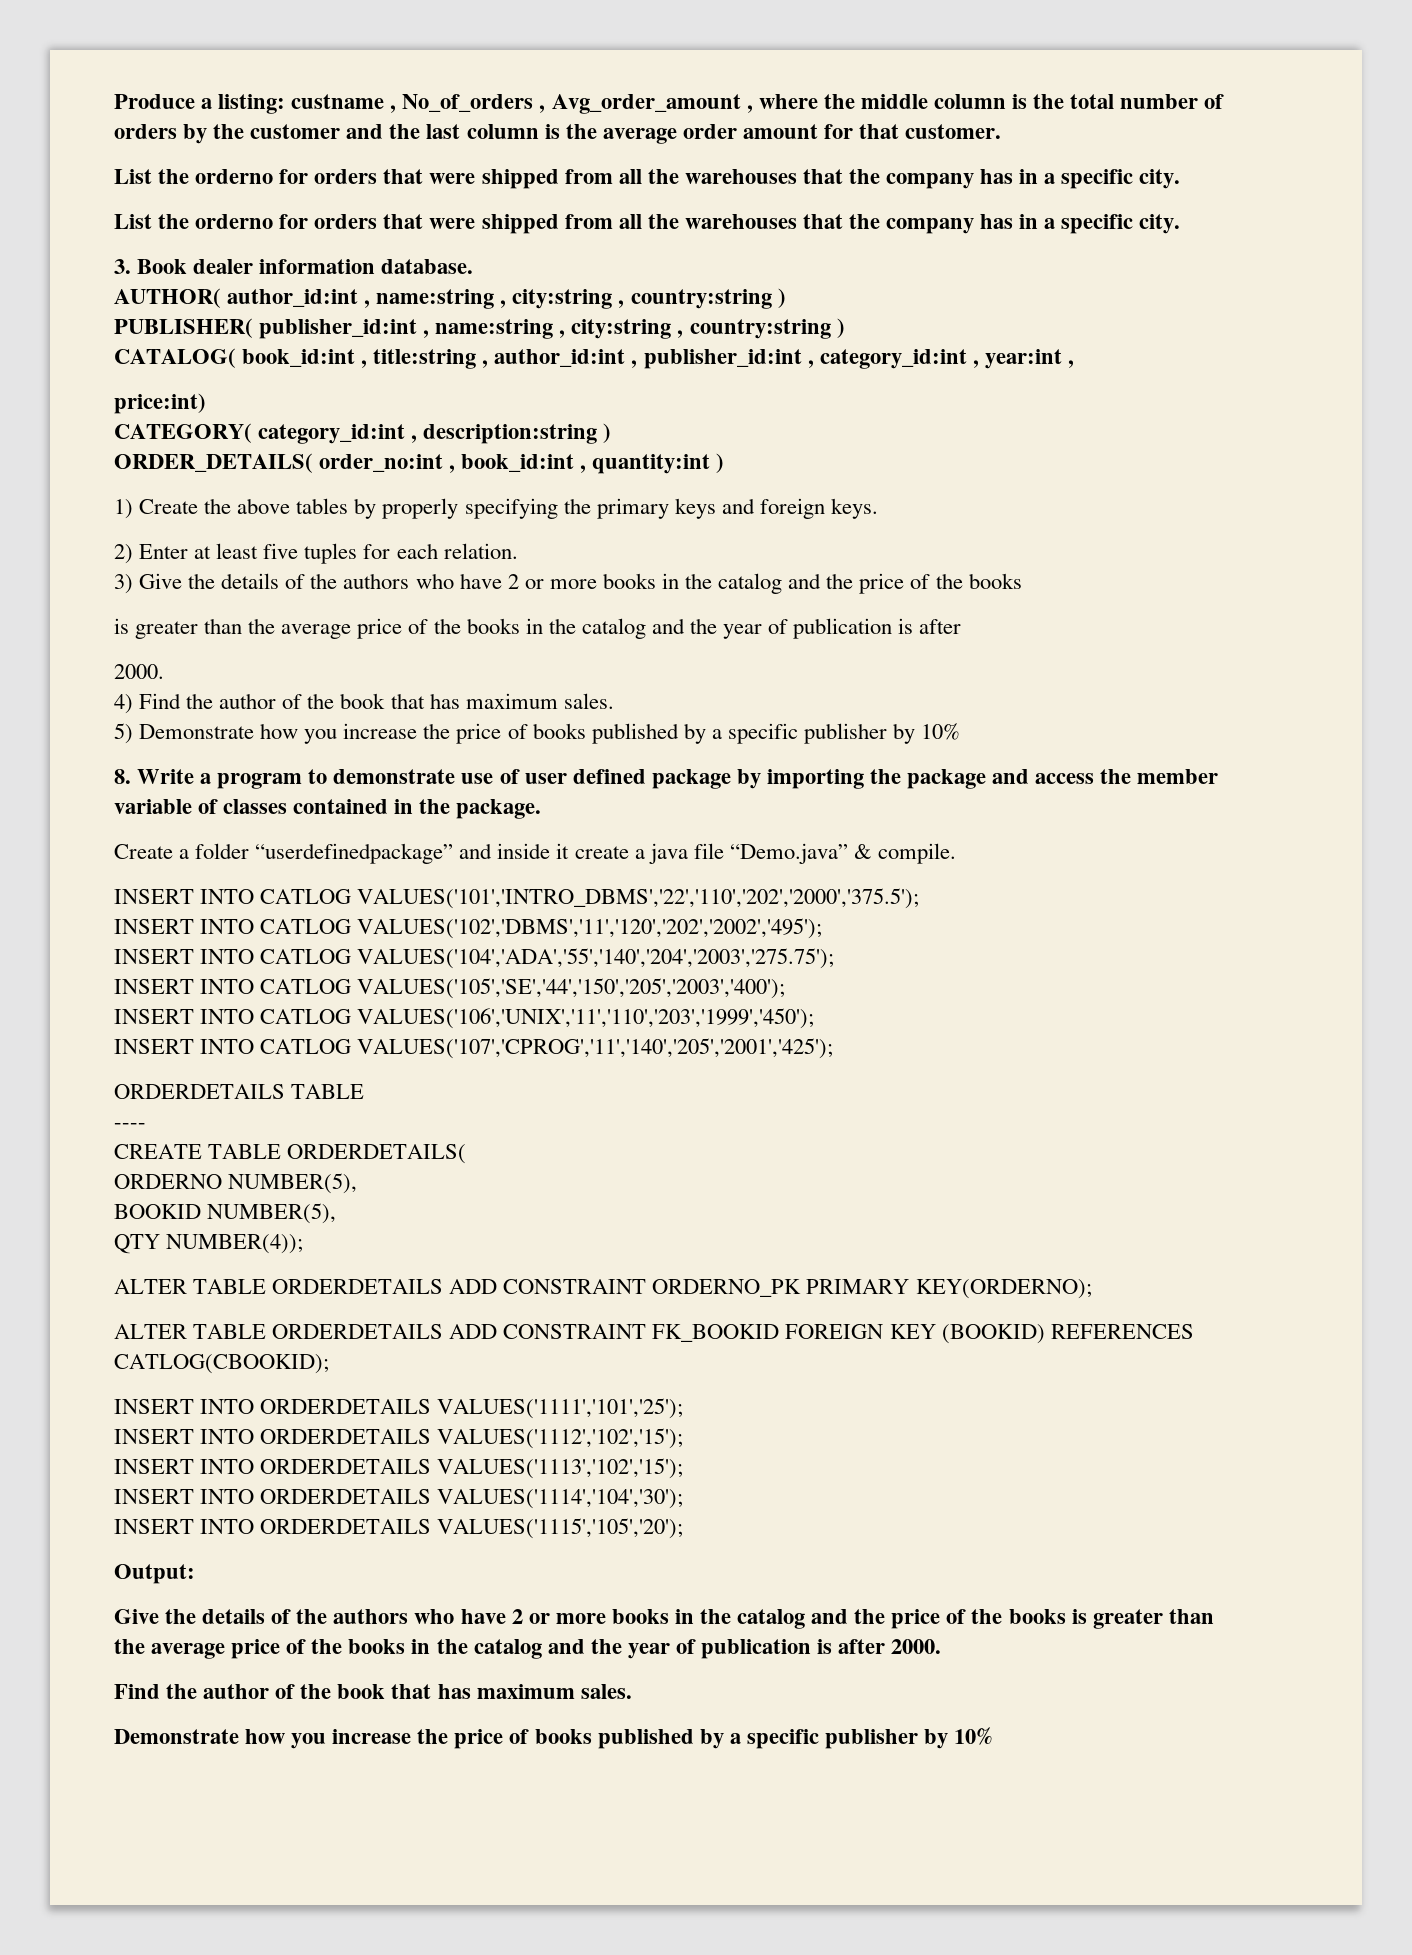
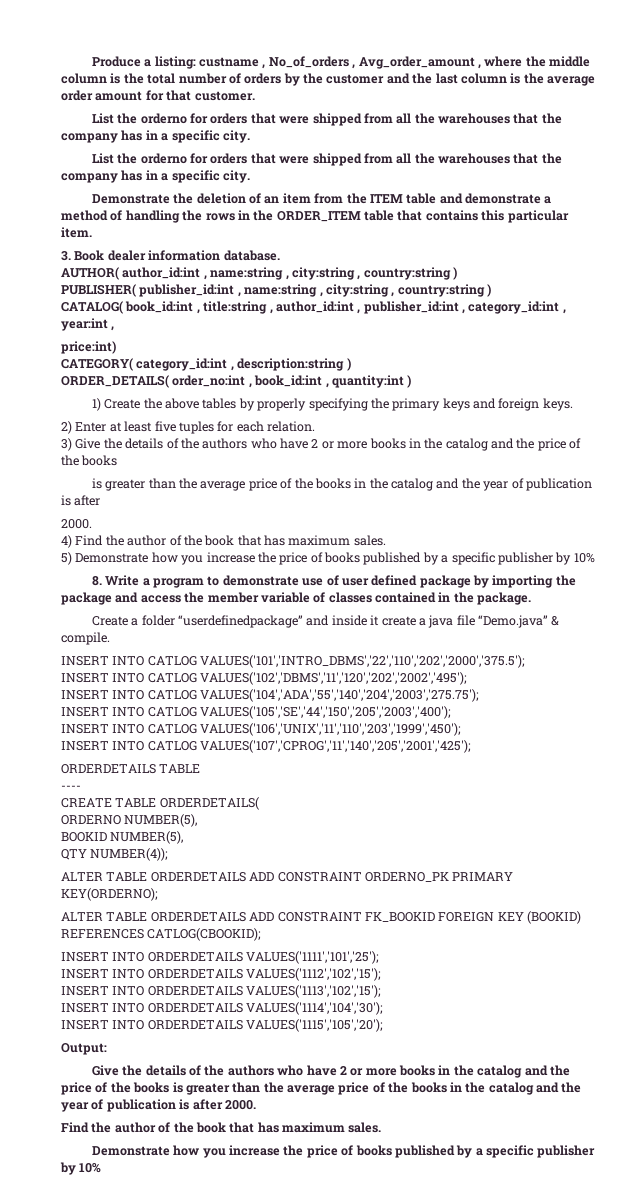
(1181, 224) none -> [91,193,552,204] [61,210,569,223] [61,227,92,238] // Demonstrate the deletion of an item from the ITEM table and demonstrate a method of handling the rows in the ORDER_ITEM table that contains this particular item.

